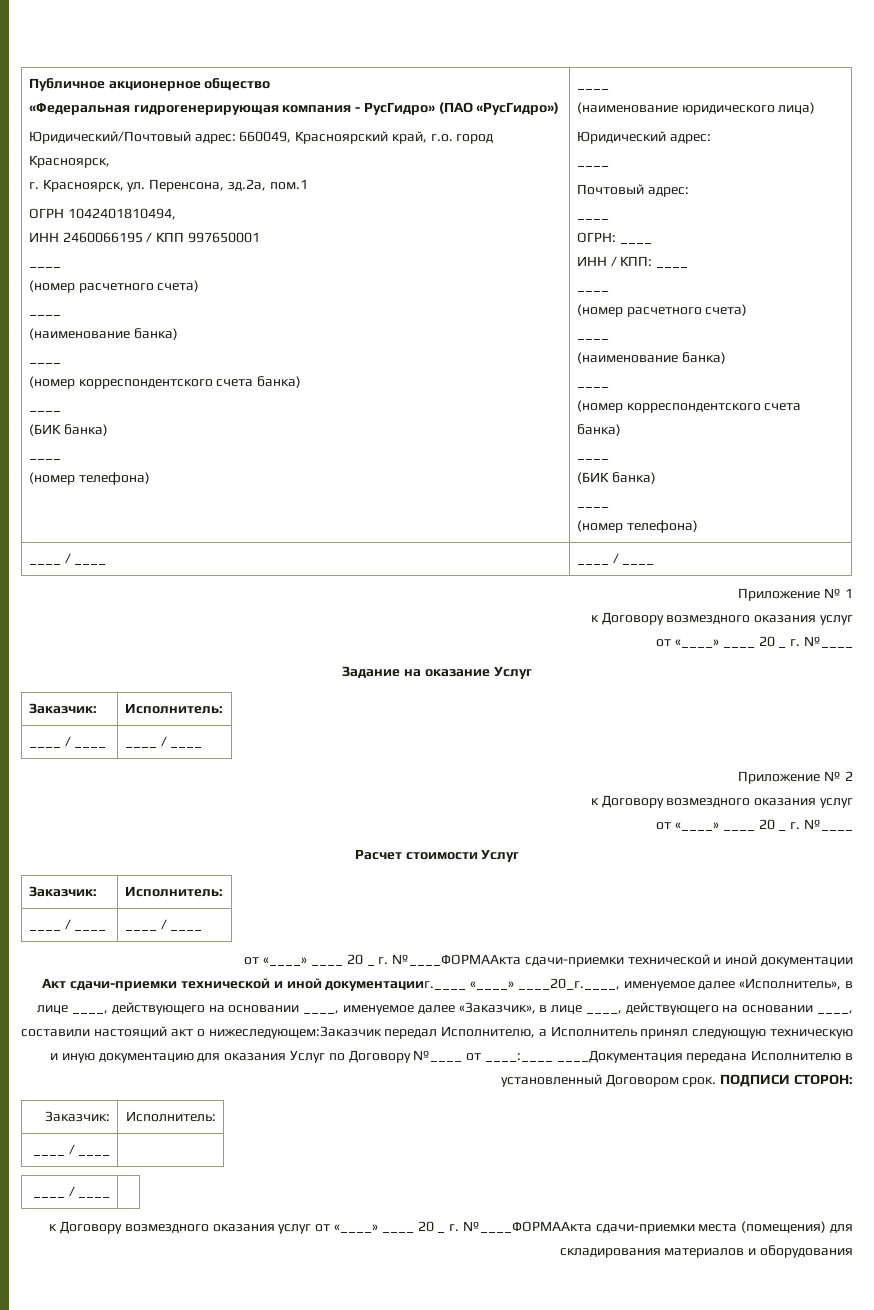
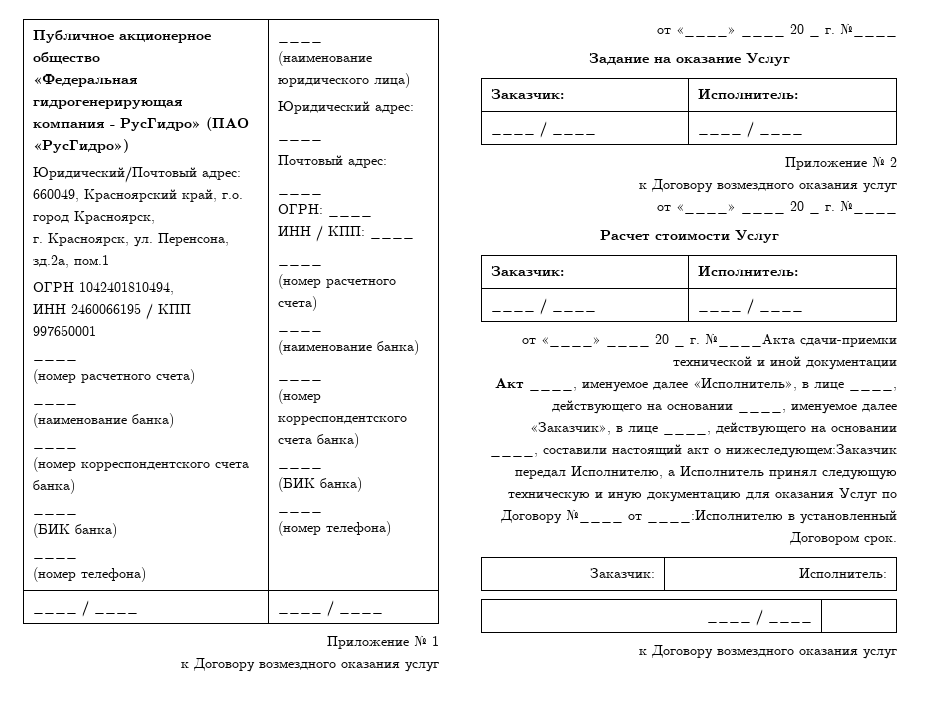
[392,954,522,966] №____ФОРМААкта -> [705,333,795,347] №____Акта
[70,978,620,991] сдачи-приемки технической и иной документацииг.____ «____» ____20_г.____, -> [529,387,577,391] ____,
[484,1050,842,1063] ____:____ ____Документация передана Исполнителю -> [647,510,783,523] ____:Исполнителю
[720,1074,853,1087] [45,1111,111,1122] [126,1111,217,1122] [32,1144,111,1156] [32,1186,111,1198] [49,1221,446,1234] [449,1221,853,1234] [559,1245,853,1258] ПОДПИСИ СТОРОН: // Заказчик: | Исполнитель: // ____ / ____ | // ____ / ____ | // к Договору возмездного оказания услуг от «____» ____ 20 _ г. №____ФОРМААкта сдачи-приемки места (помещения) для складирования материалов и оборудования -> [589,568,655,578] [798,568,887,579] [706,609,812,626] [639,645,897,659] // Заказчик: | Исполнитель: // ____ / ____ | // к Договору возмездного оказания услуг

